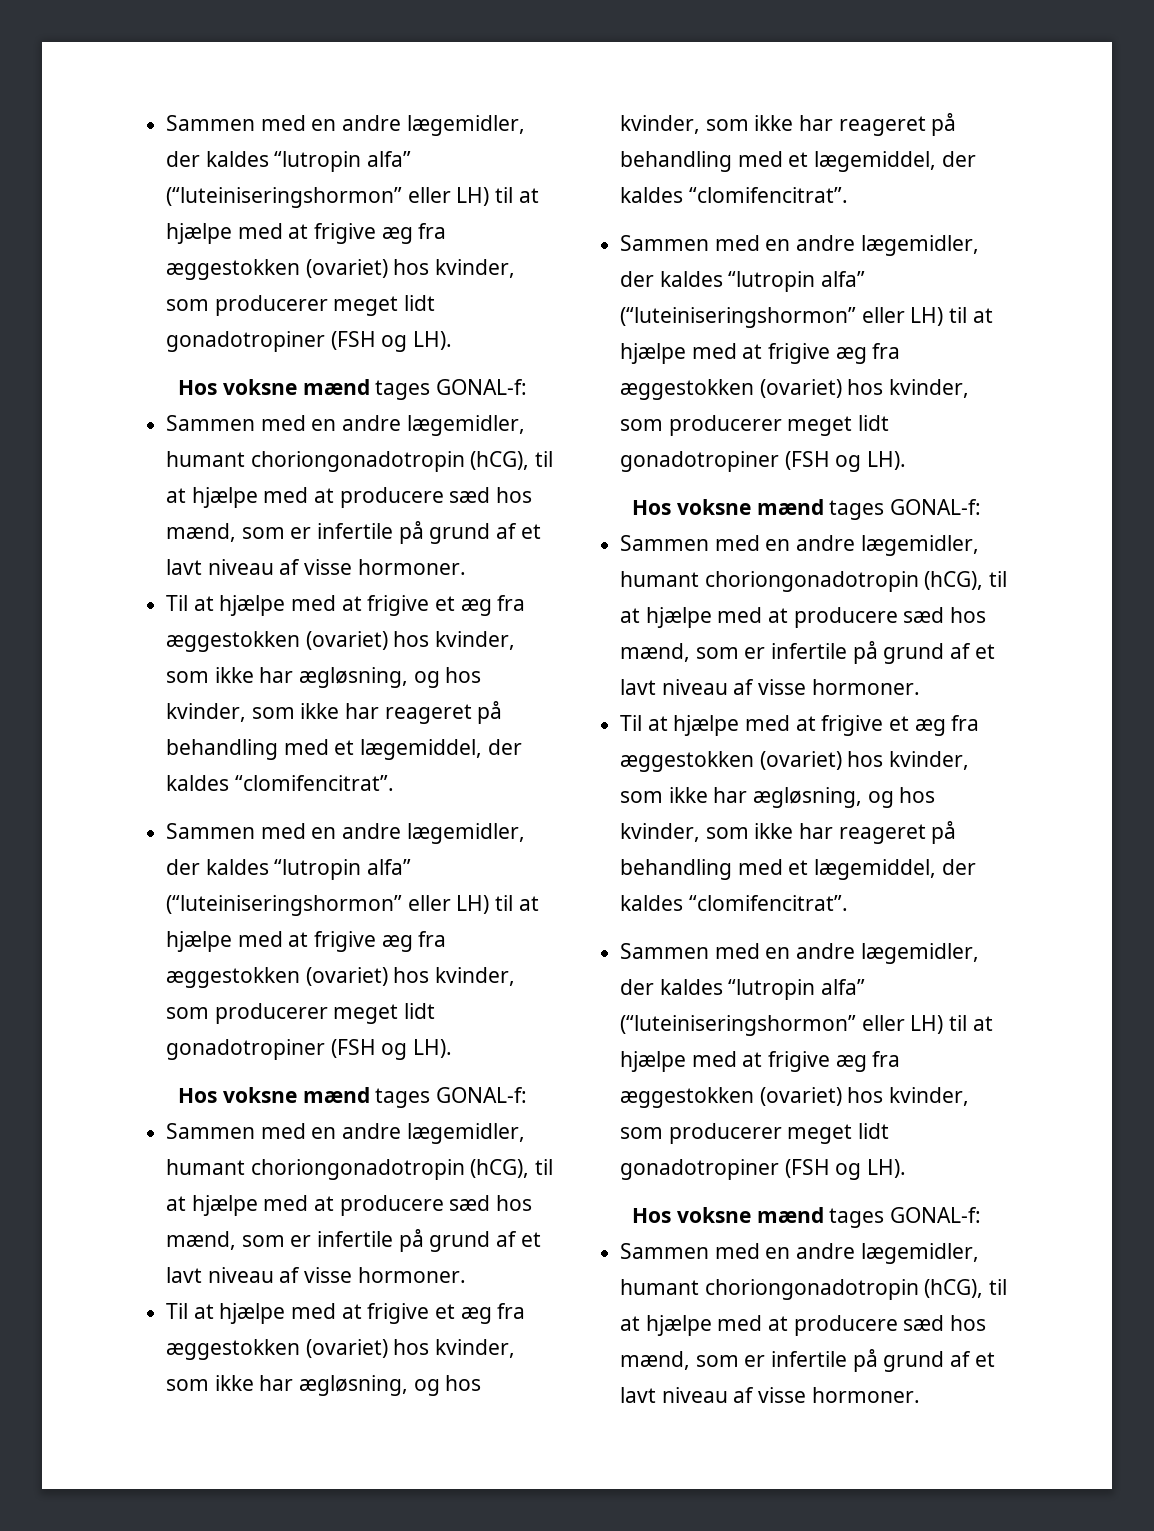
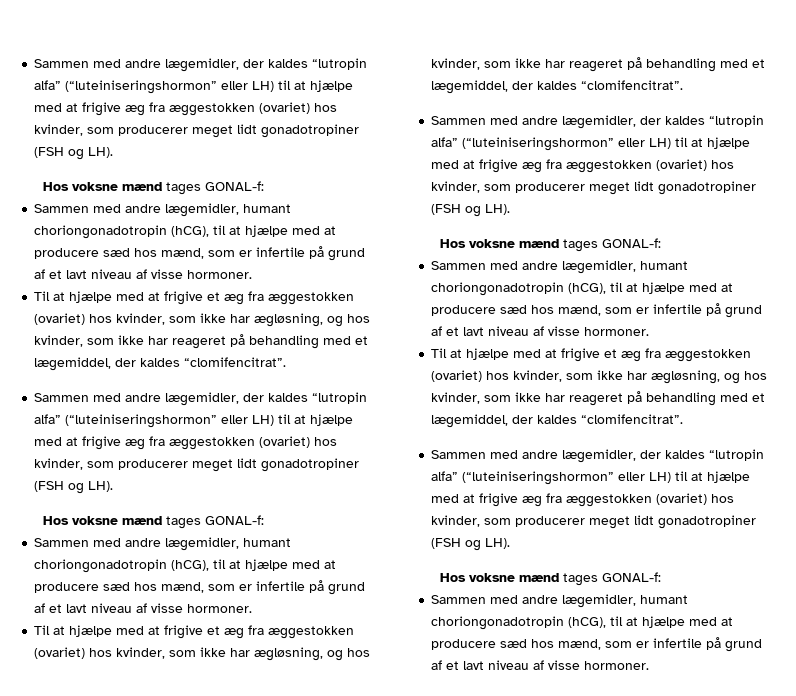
[166,115,337,131] Sammen med en -> [34,59,122,68] Sammen med
[311,419,337,431] en -> (122, 208) none
[311,827,337,839] en -> (122, 397) none
[311,1127,337,1139] en -> (122, 542) none
[765,239,791,251] en -> (519, 120) none
[765,539,791,551] en -> (519, 265) none
[765,947,791,959] en -> (519, 454) none
[765,1247,791,1259] en -> (519, 599) none

